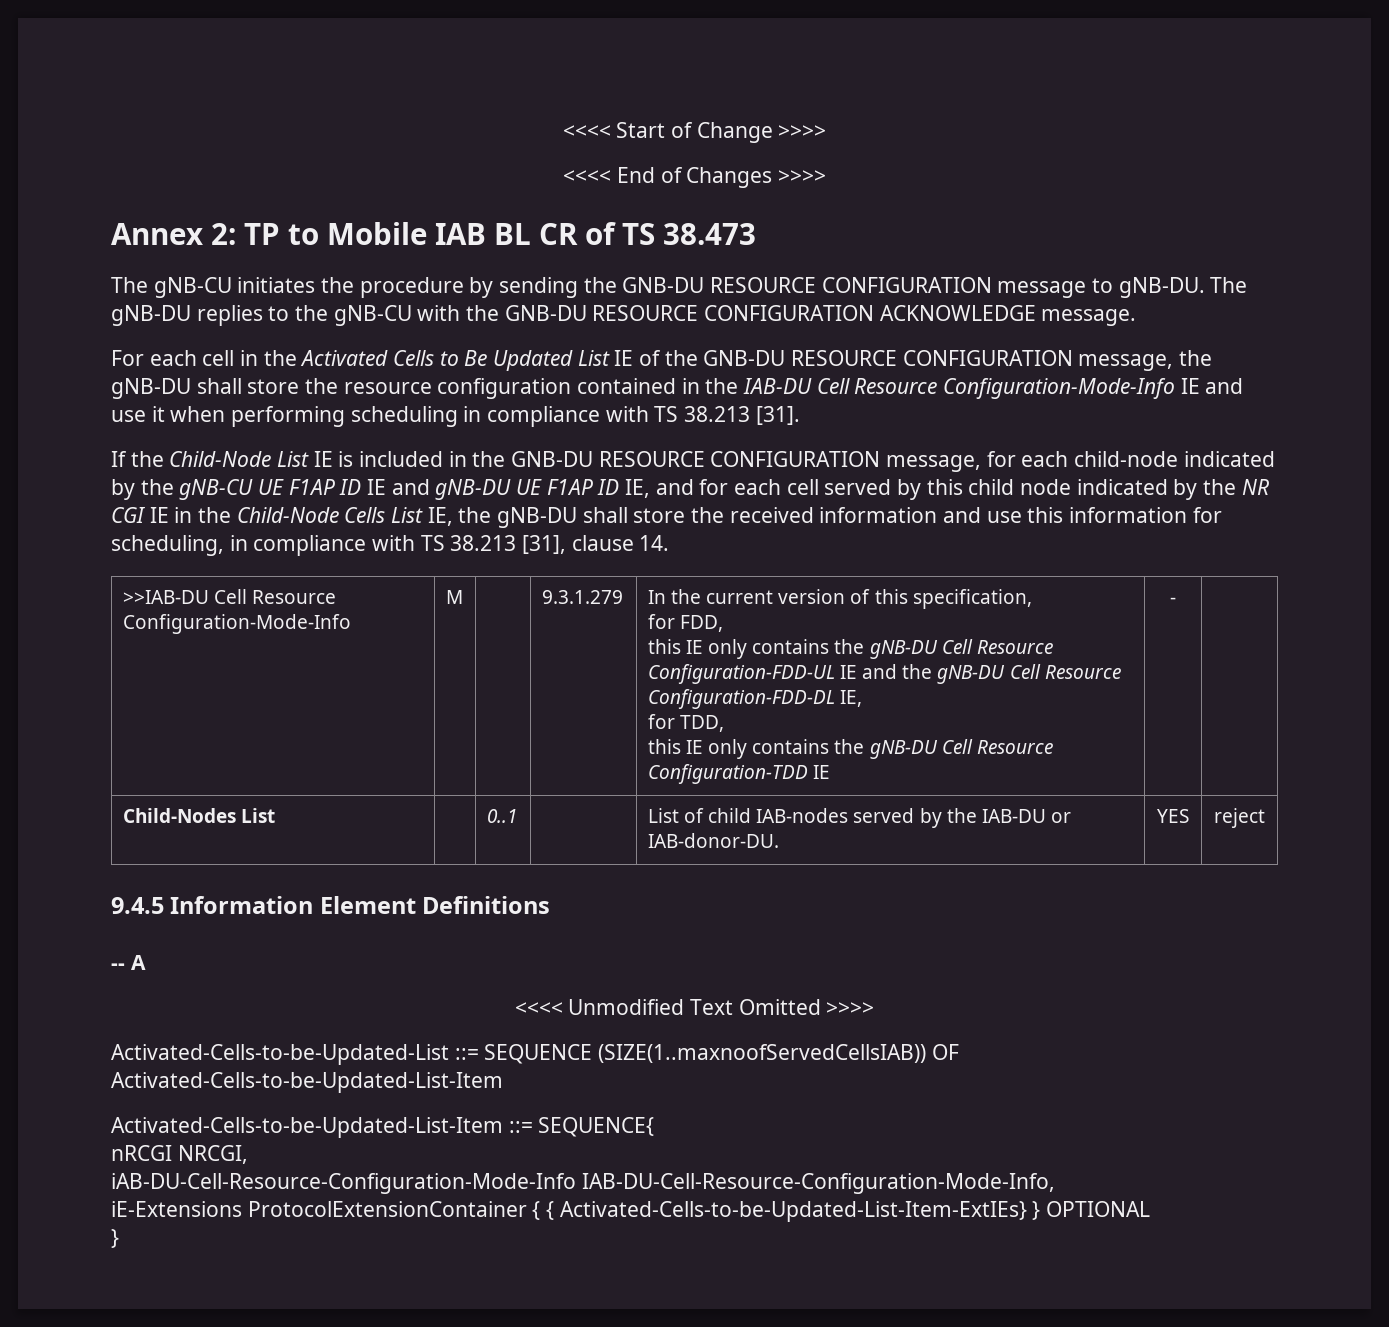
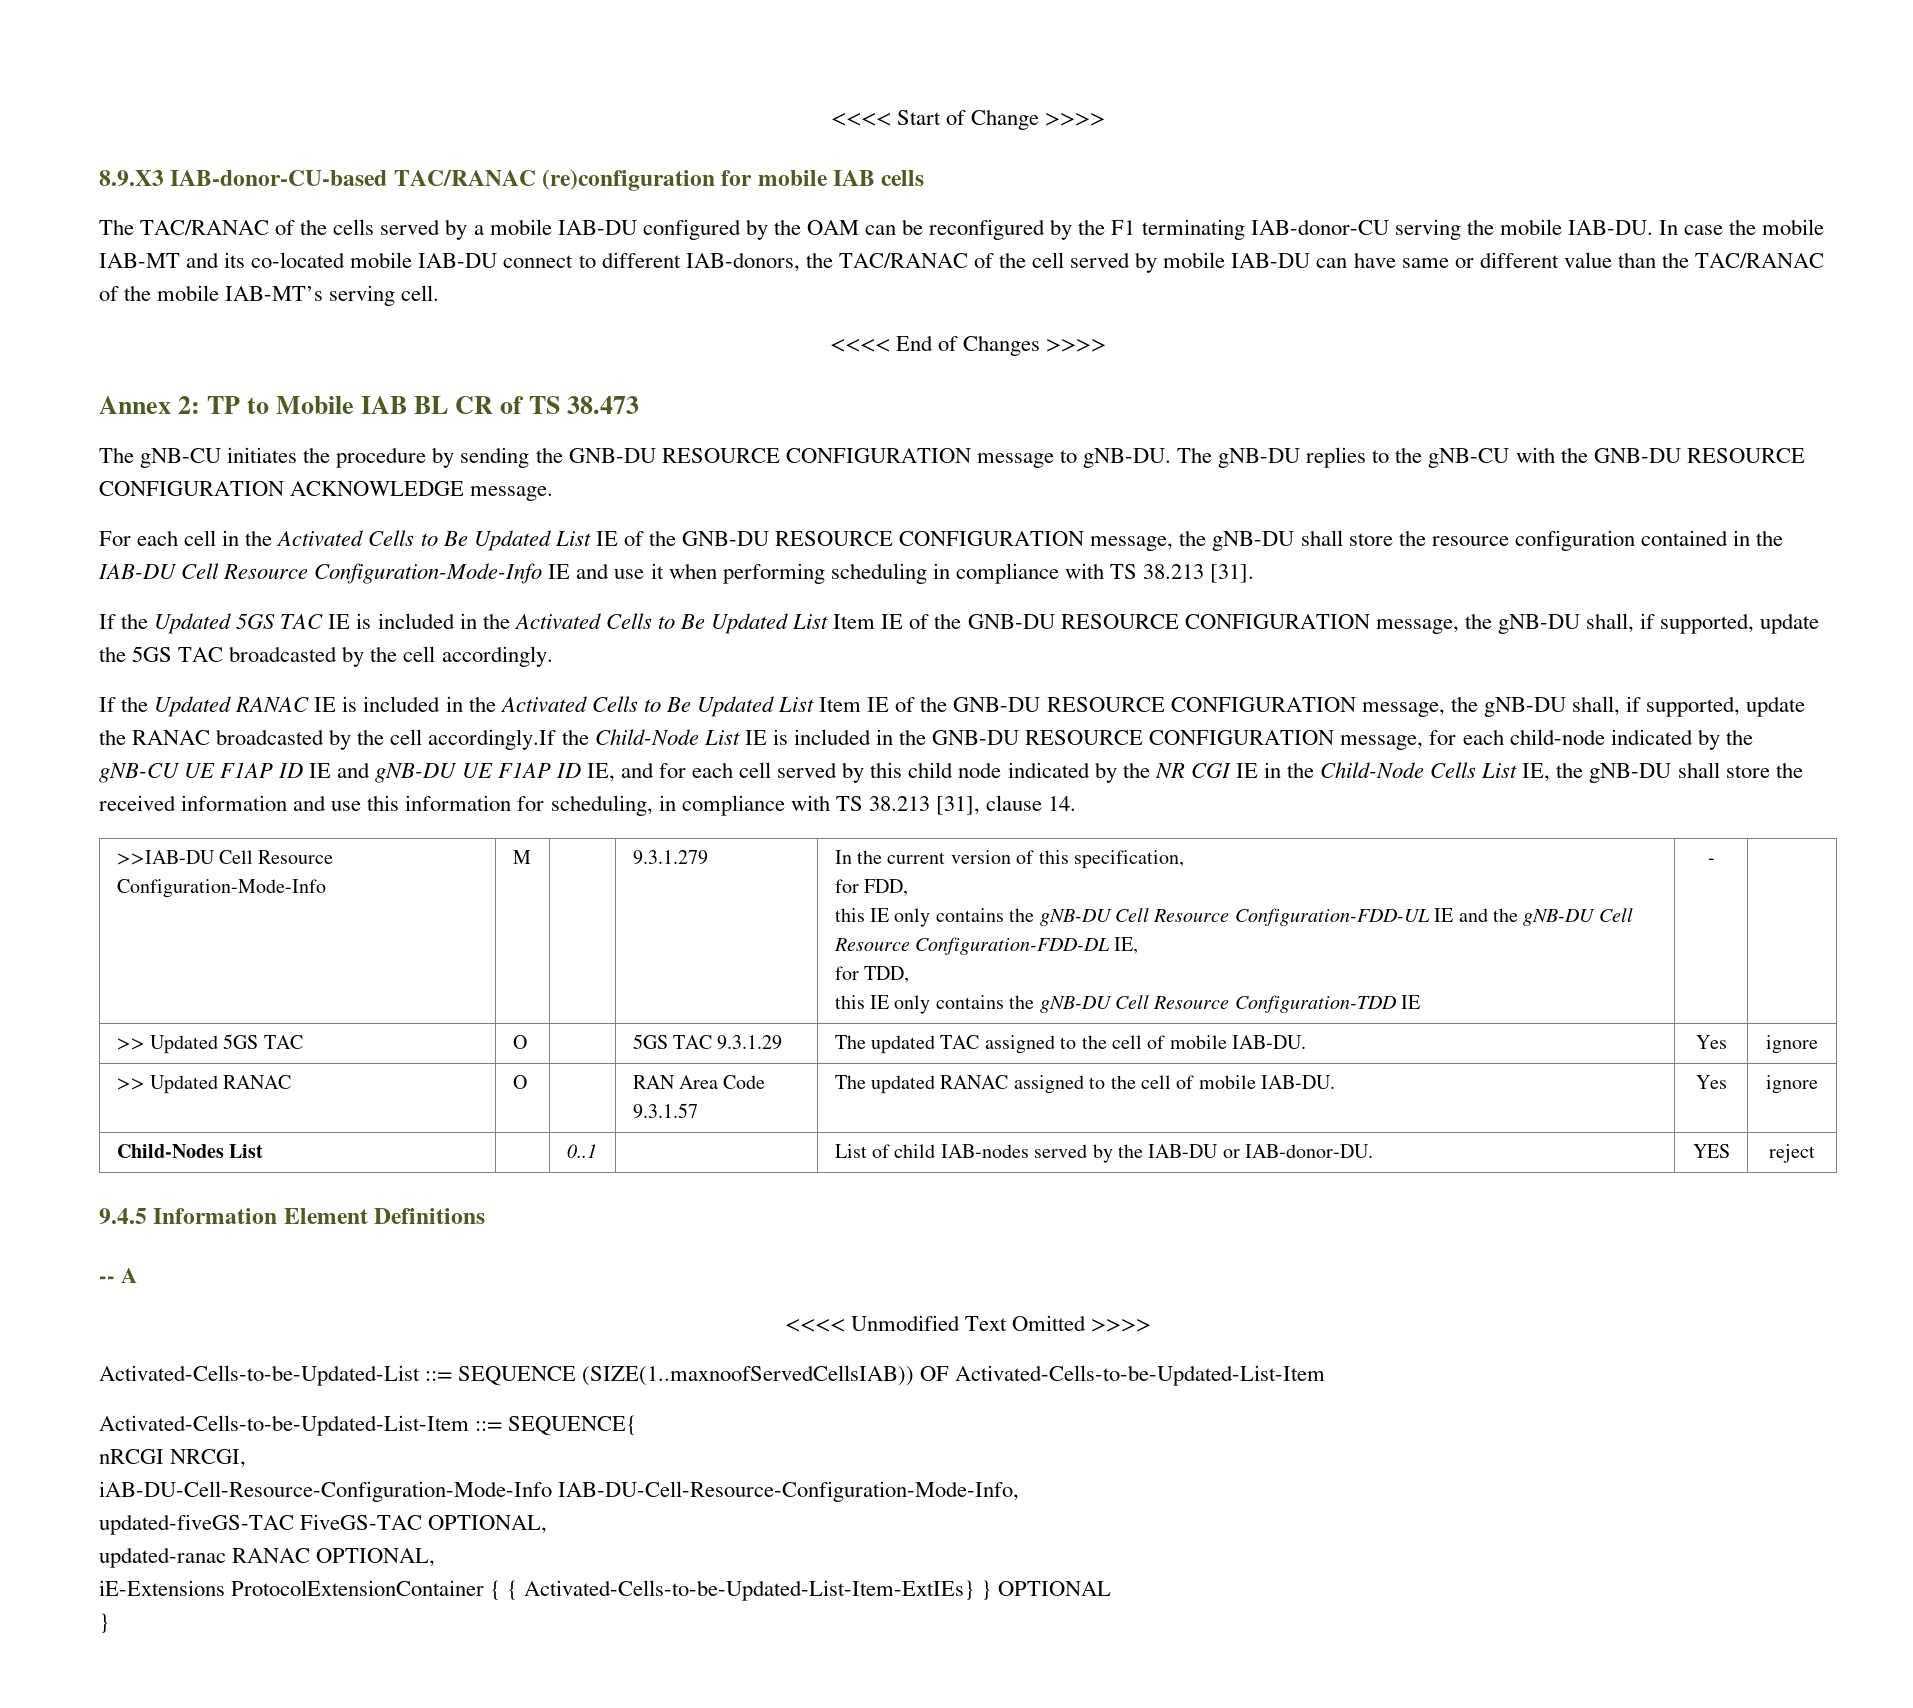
(827, 131) none -> [99,169,925,191] [99,219,1825,240] [99,252,1825,273] [99,285,440,306] // 8.9.X3 IAB-donor-CU-based TAC/RANAC (re)configuration for mobile IAB cells // The TAC/RANAC of the cells served by a mobile IAB-DU configured by the OAM can be reconfigured by the F1 terminating IAB-donor-CU serving the mobile IAB-DU. In case the mobile IAB-MT and its co-located mobile IAB-DU connect to different IAB-donors, the TAC/RANAC of the cell served by mobile IAB-DU can have same or different value than the TAC/RANAC of the mobile IAB-MT’s serving cell.
(164, 459) none -> [154,613,1820,634] [99,646,553,667] [99,696,1806,717] [99,729,589,750] Updated 5GS TAC IE is included in the Activated Cells to Be Updated List Item IE of the GNB-DU RESOURCE CONFIGURATION message, the gNB-DU shall, if supported, update the 5GS TAC broadcasted by the cell accordingly. // If the Updated RANAC IE is included in the Activated Cells to Be Updated List Item IE of the GNB-DU RESOURCE CONFIGURATION message, the gNB-DU shall, if supported, update the RANAC broadcasted by the cell accordingly.If the
(1176, 600) none -> [116,1034,303,1054] [512,1035,527,1049] [632,1034,783,1050] [834,1035,1307,1054] [1695,1035,1727,1049] [1766,1035,1818,1054] [116,1075,292,1094] [512,1075,527,1089] [632,1075,766,1089] [632,1103,698,1119] [834,1075,1336,1094] [1695,1075,1727,1089] [1766,1075,1818,1094] // >> Updated 5GS TAC | O | | 5GS TAC 9.3.1.29 | The updated TAC assigned to the cell of mobile IAB-DU. | Yes | ignore // >> Updated RANAC | O | | RAN Area Code 9.3.1.57 | The updated RANAC assigned to the cell of mobile IAB-DU. | Yes | ignore
(1055, 1183) none -> [99,1514,548,1535] [99,1547,436,1568] // updated-fiveGS-TAC FiveGS-TAC OPTIONAL, // updated-ranac RANAC OPTIONAL,

